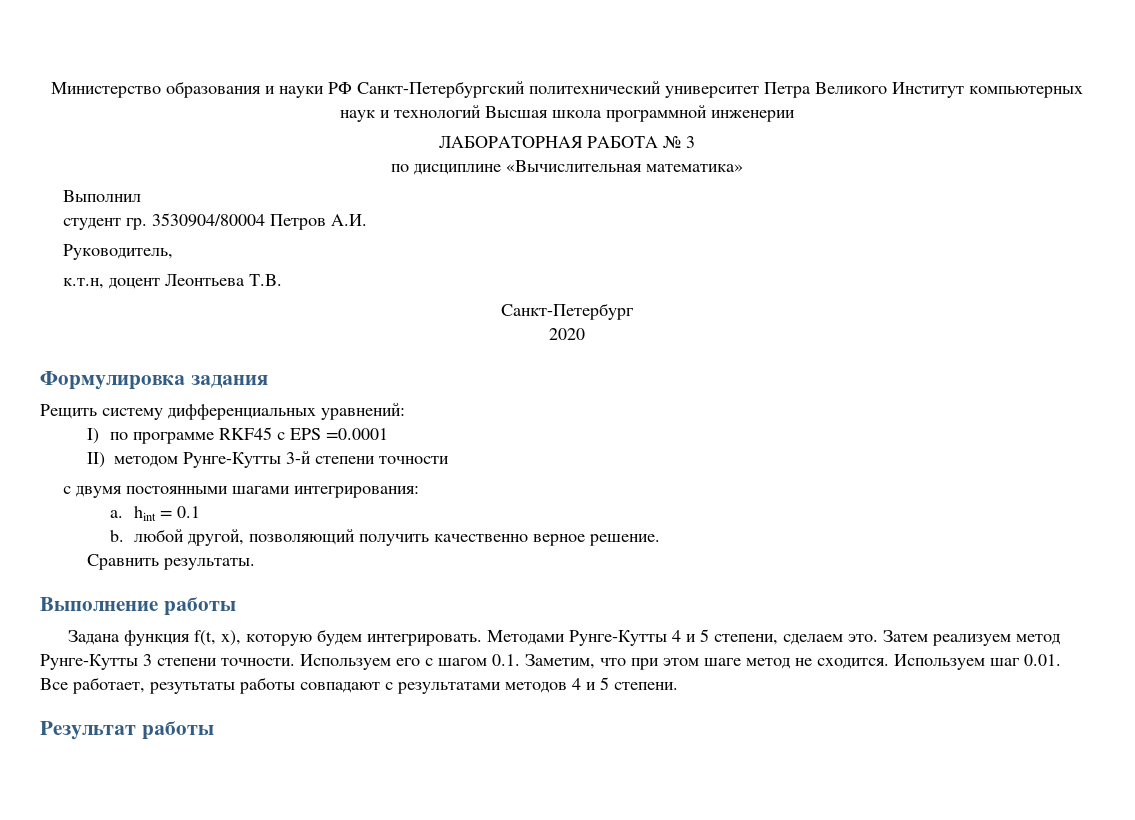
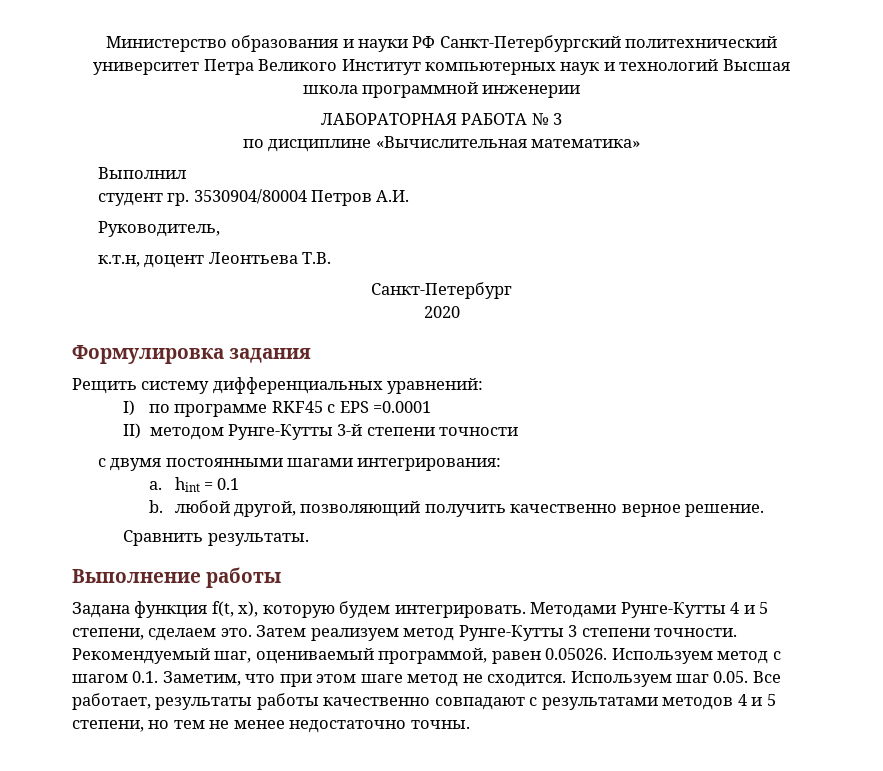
[300,654,420,670] Используем его -> [72,648,769,664] Рекомендуемый шаг, оцениваемый программой, равен 0.05026. Используем метод
[1024,654,1061,666] 0.01. -> [713,671,749,683] 0.05.
[149,677,295,694] резутьтаты работы -> [155,693,431,710] результаты работы качественно
[614,682,678,690] [40,721,214,740] степени. // Результат работы -> [72,720,470,733] степени, но тем не менее недостаточно точны.

